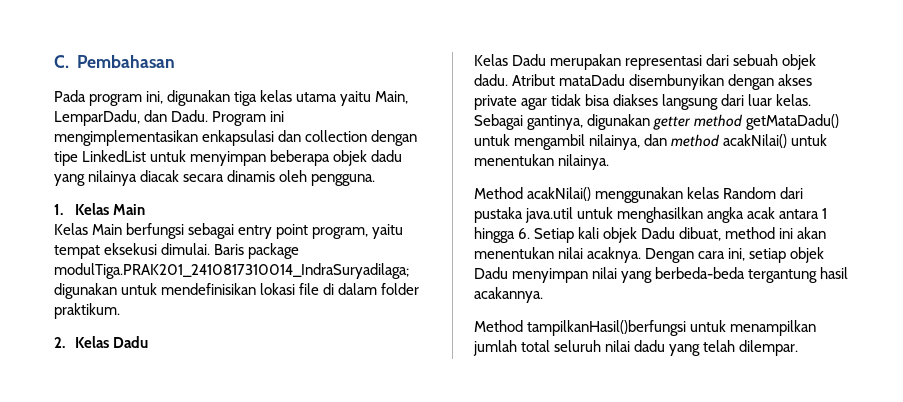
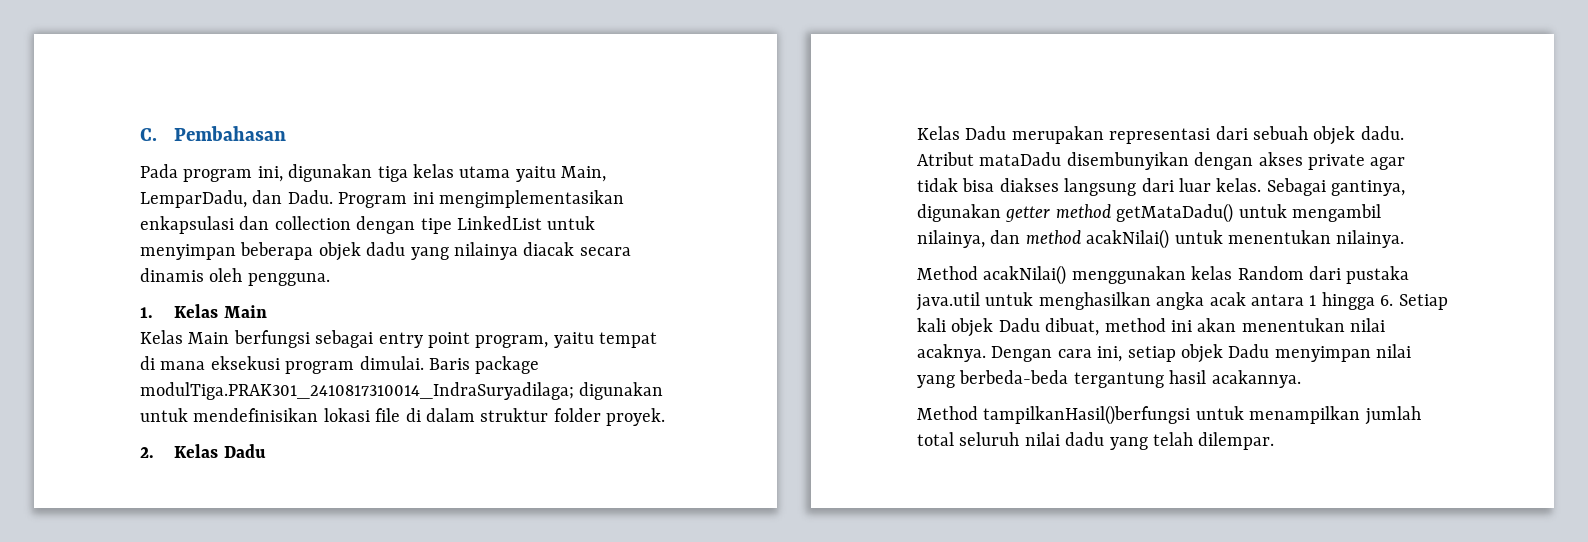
[104,243,158,255] eksekusi -> [140,356,355,374] di mana eksekusi program
[54,263,409,279] modulTiga.PRAK201_2410817310014_IndraSuryadilaga; -> [140,382,574,400] modulTiga.PRAK301_2410817310014_IndraSuryadilaga;
[381,283,420,295] [54,303,120,319] folder praktikum. -> [480,408,666,426] struktur folder proyek.

